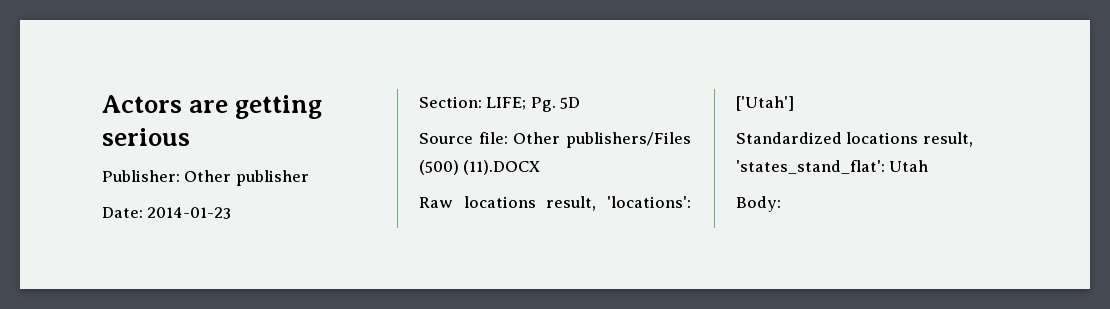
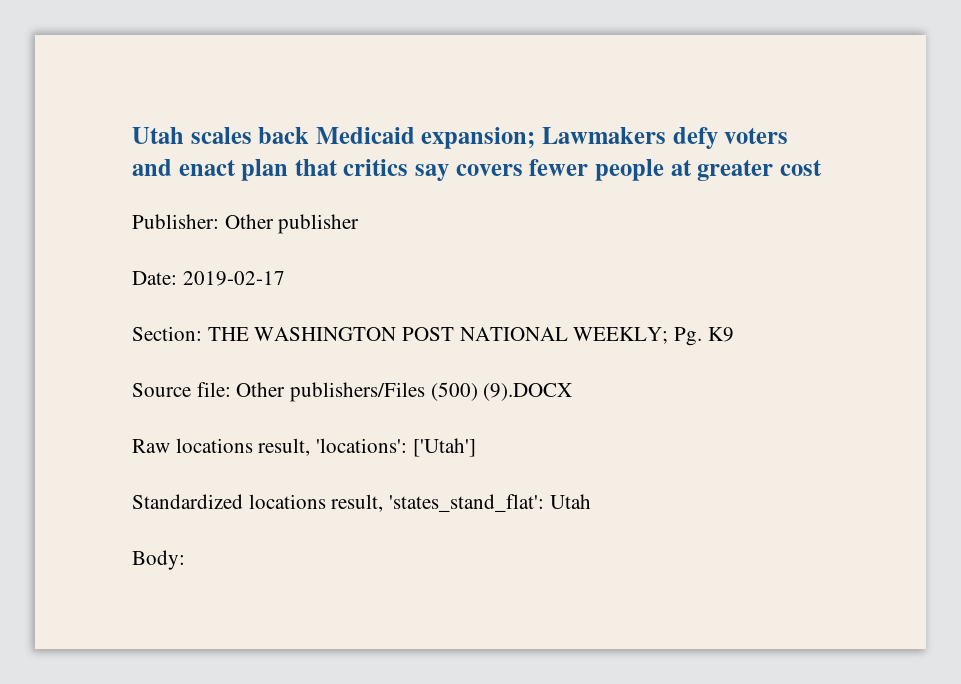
[102,95,323,119] [102,128,190,146] Actors are getting serious -> [132,127,789,149] [132,159,822,181] Utah scales back Medicaid expansion; Lawmakers defy voters and enact plan that critics say covers fewer people at greater cost
[147,207,232,219] 2014-01-23 -> [182,271,285,286] 2019-02-17
[486,97,581,112] LIFE; Pg. 5D -> [207,327,734,346] THE WASHINGTON POST NATIONAL WEEKLY; Pg. K9
[463,160,541,175] (11).DOCX -> [483,383,573,401] (9).DOCX

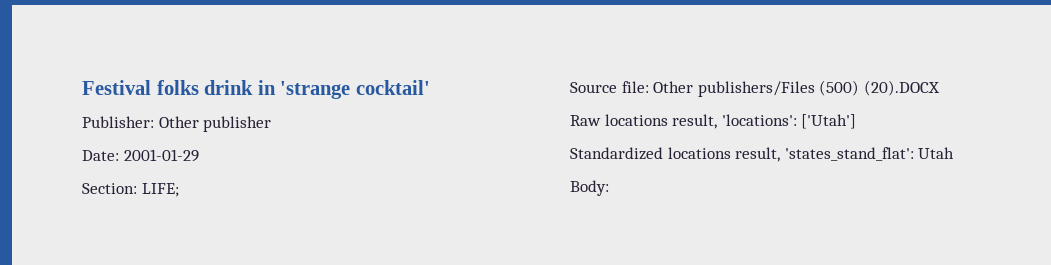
[132,127,789,149] [132,159,822,181] Utah scales back Medicaid expansion; Lawmakers defy voters and enact plan that critics say covers fewer people at greater cost -> [82,80,430,99] Festival folks drink in 'strange cocktail'
[182,271,285,286] 2019-02-17 -> [123,149,199,162] 2001-01-29
[207,327,734,346] THE WASHINGTON POST NATIONAL WEEKLY; Pg. K9 -> [141,183,179,197] LIFE;
[483,383,573,401] (9).DOCX -> [863,80,940,96] (20).DOCX

